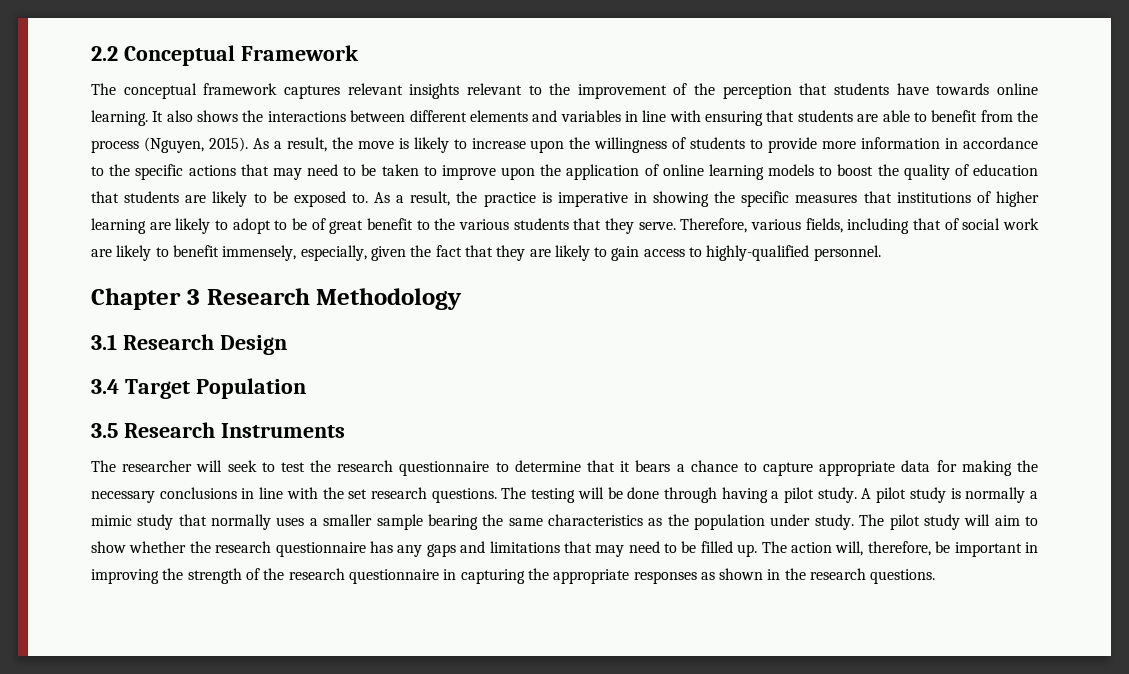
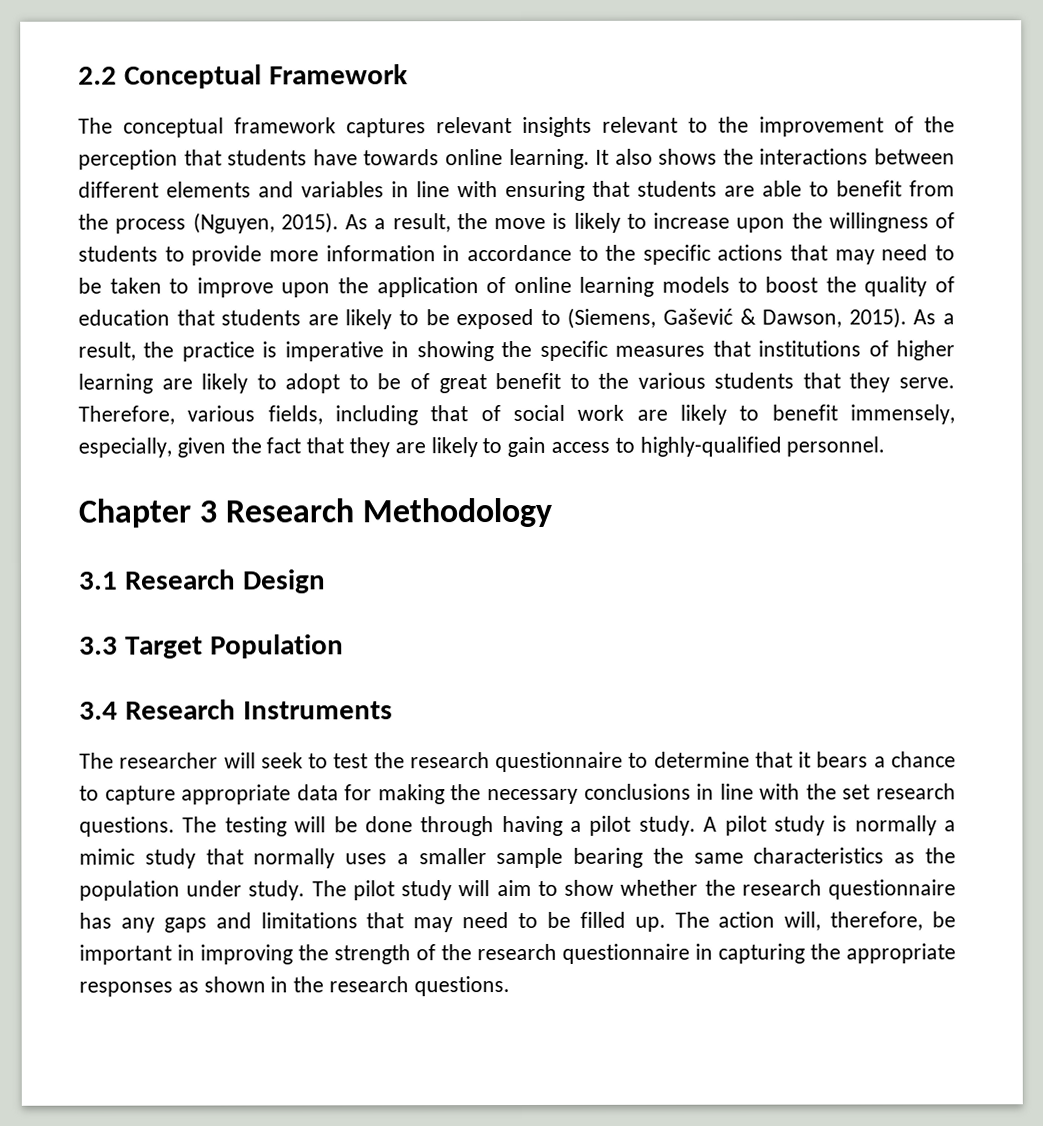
[351,193,368,203] to. -> [540,307,907,329] to (Siemens, Gašević & Dawson, 2015).
[91,379,119,394] 3.4 -> [79,636,118,655] 3.3
[91,423,118,438] 3.5 -> [79,701,118,720] 3.4

